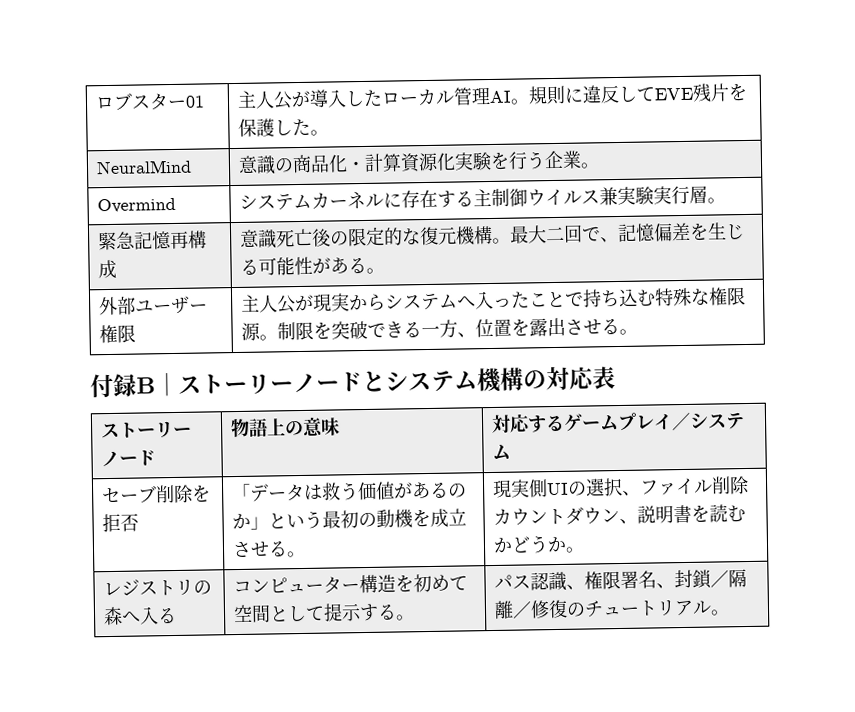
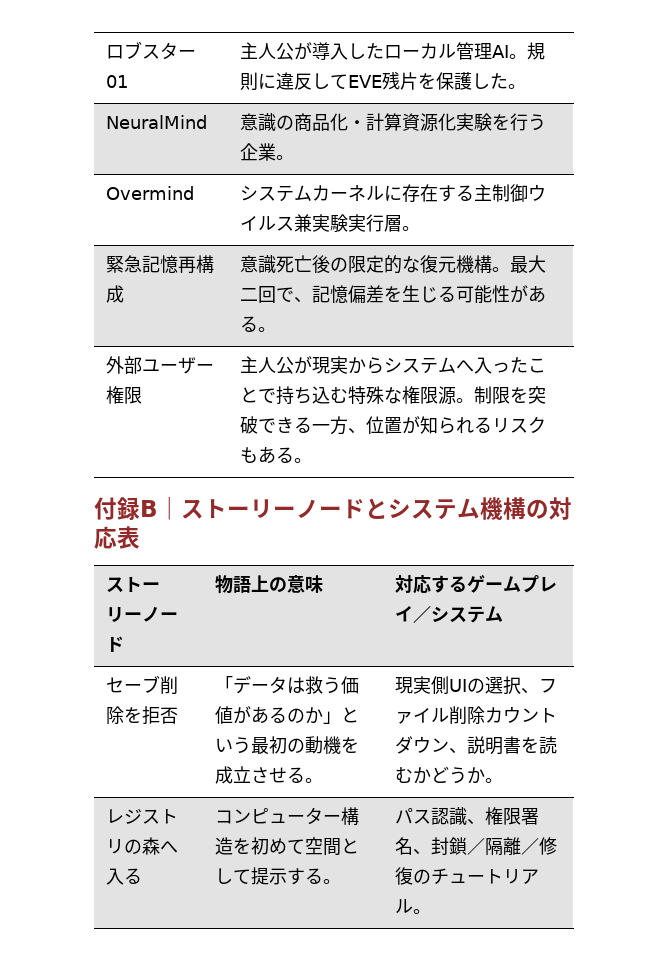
[511,317,603,337] を露出させ -> [401,416,546,434] [239,446,276,464] が知られるリスクもあ

